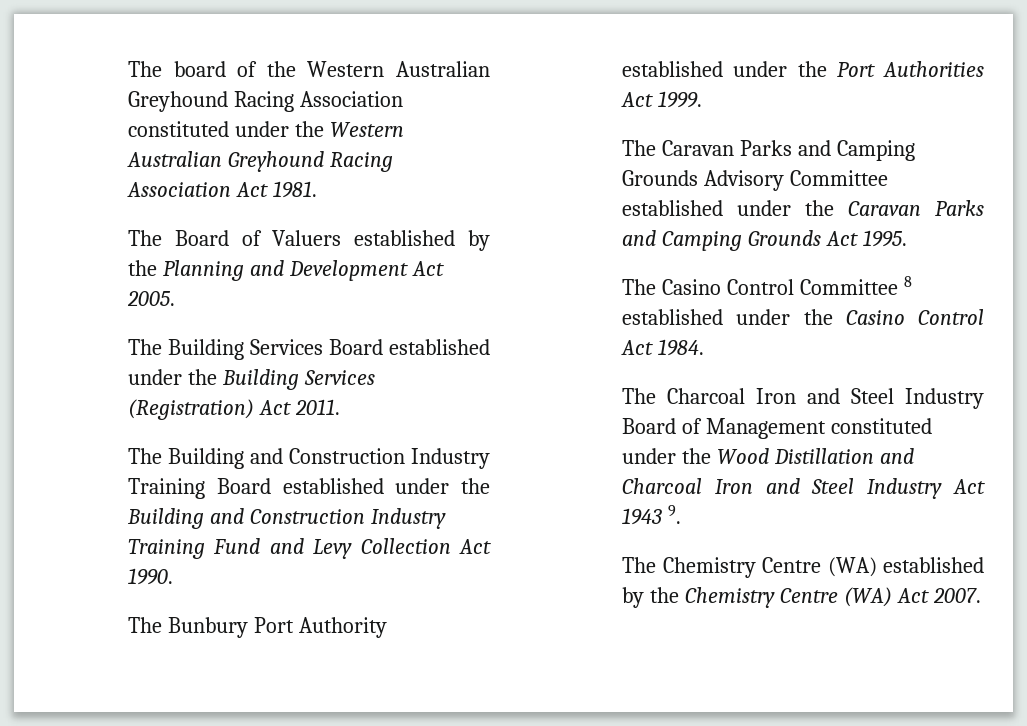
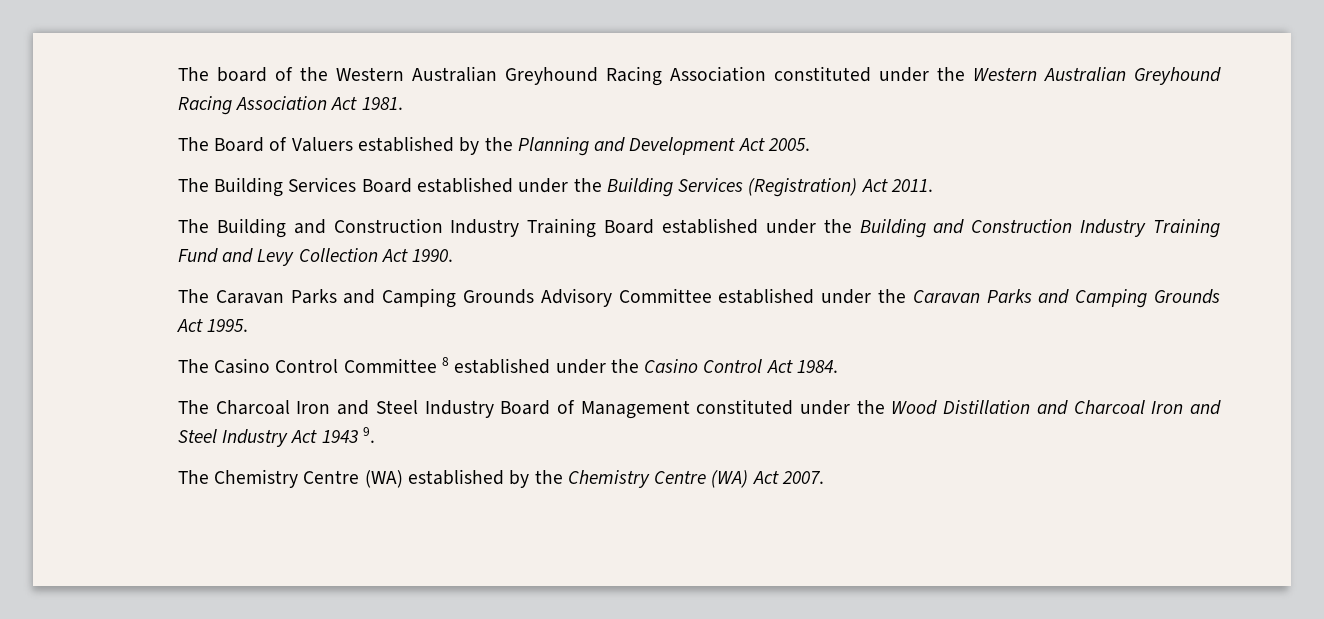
[128,617,387,638] [622,61,984,77] [621,91,702,108] // The Bunbury Port Authority established under the Port Authorities Act 1999. -> (454, 255) none

